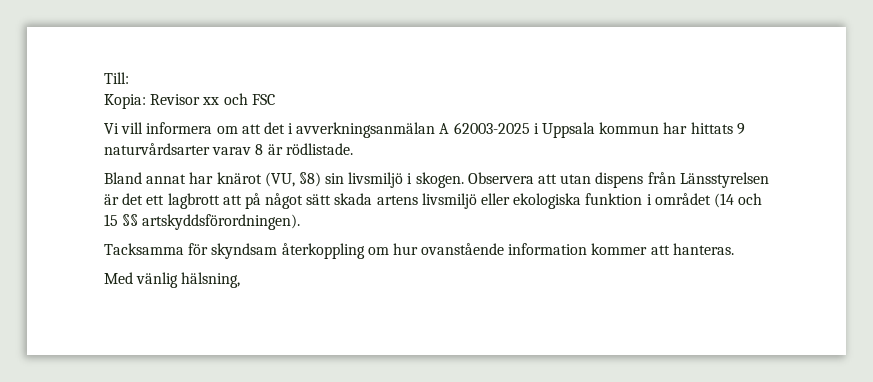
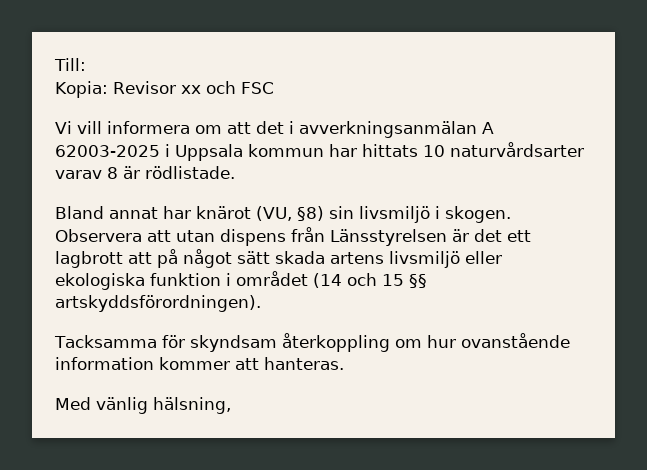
[736,123,745,135] 9 -> [423,145,445,157] 10

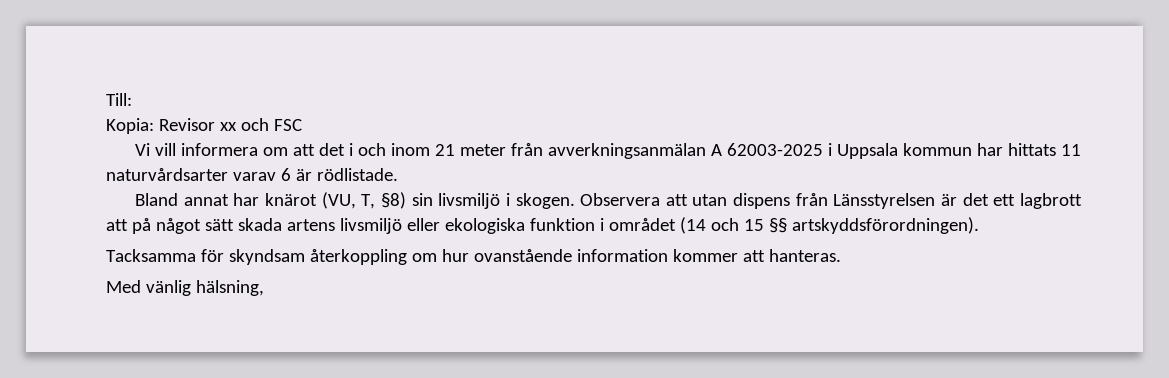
(294, 127) none -> [358,143,544,156] och inom 21 meter från
[423,145,445,157] 10 -> [1061,144,1082,156] 11
[107,167,118,179] 8 -> [280,168,291,181] 6
(292, 213) none -> [361,194,376,209] T,

